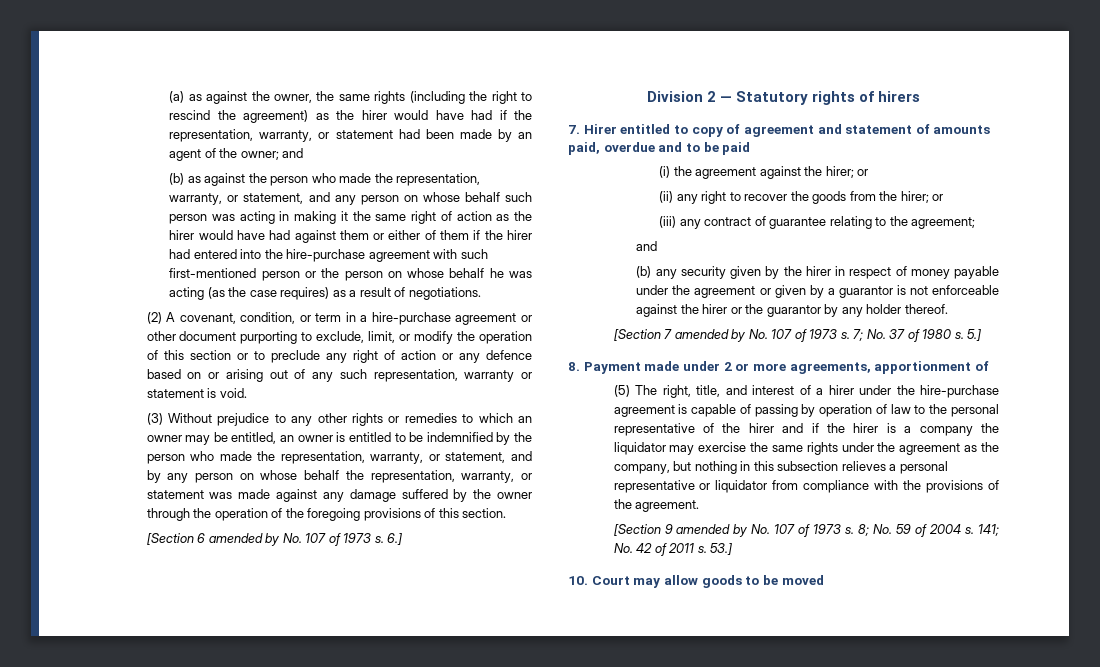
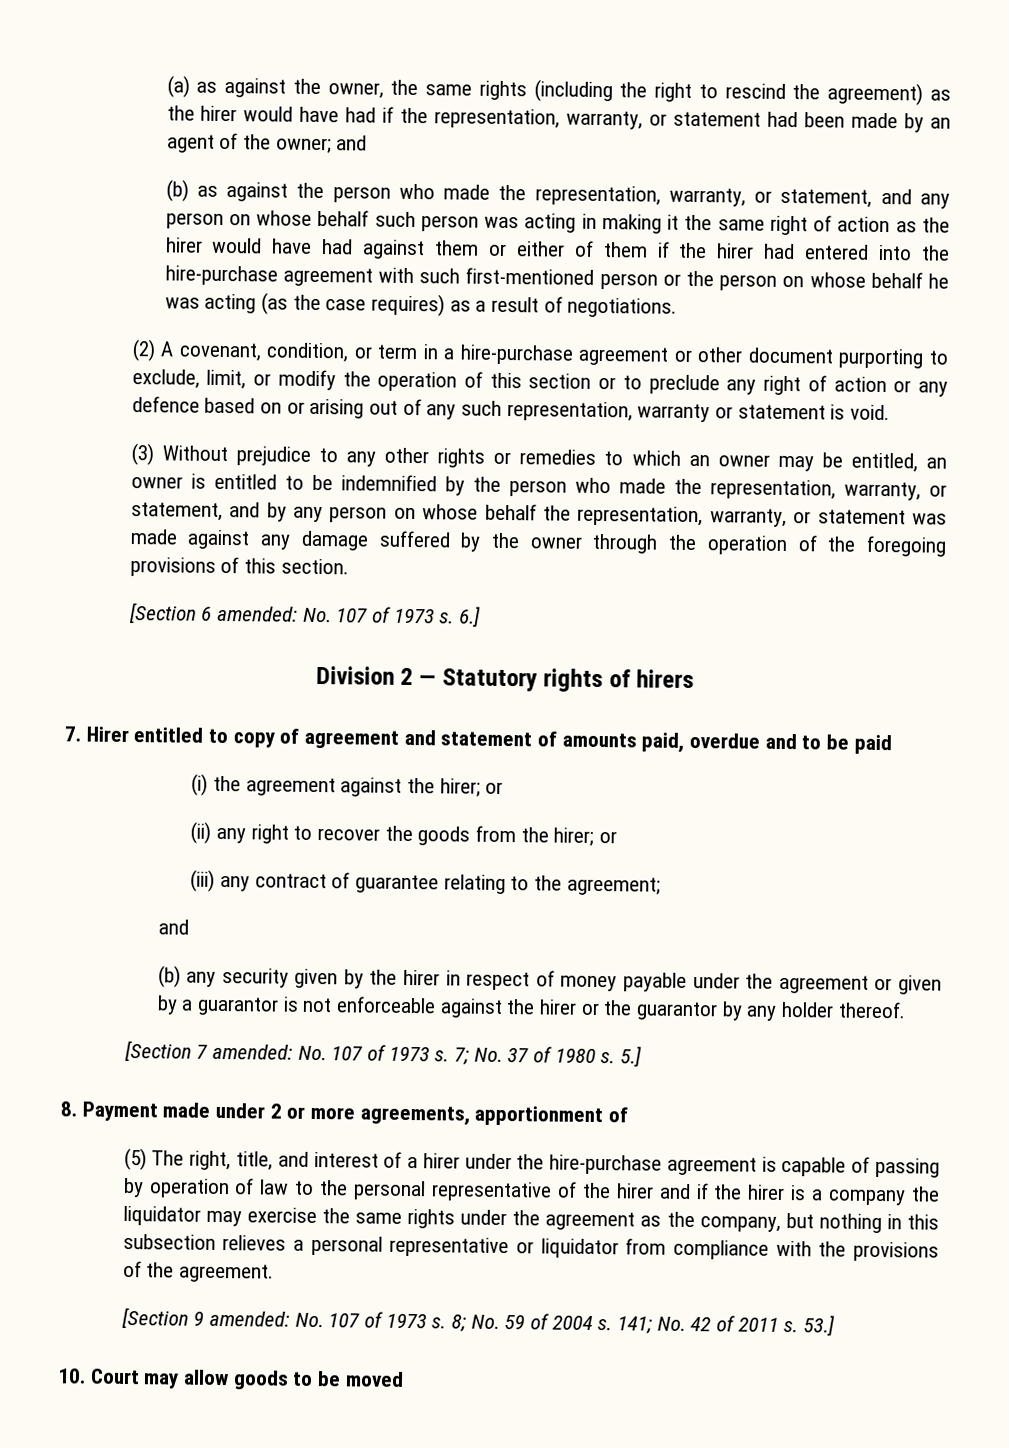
[208,533,280,546] amended by -> [217,605,299,622] amended:
[674,329,746,342] amended by -> [212,1043,294,1060] amended:
[676,524,748,537] amended by -> [209,1310,291,1327] amended:

